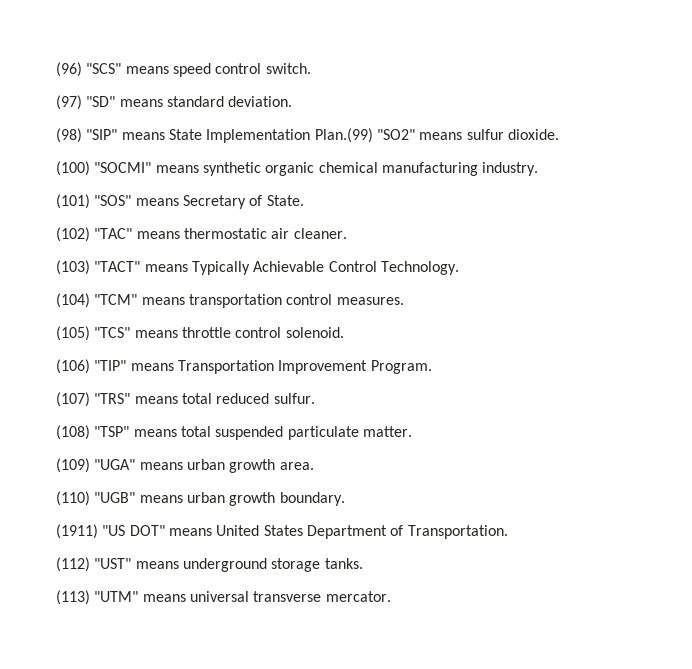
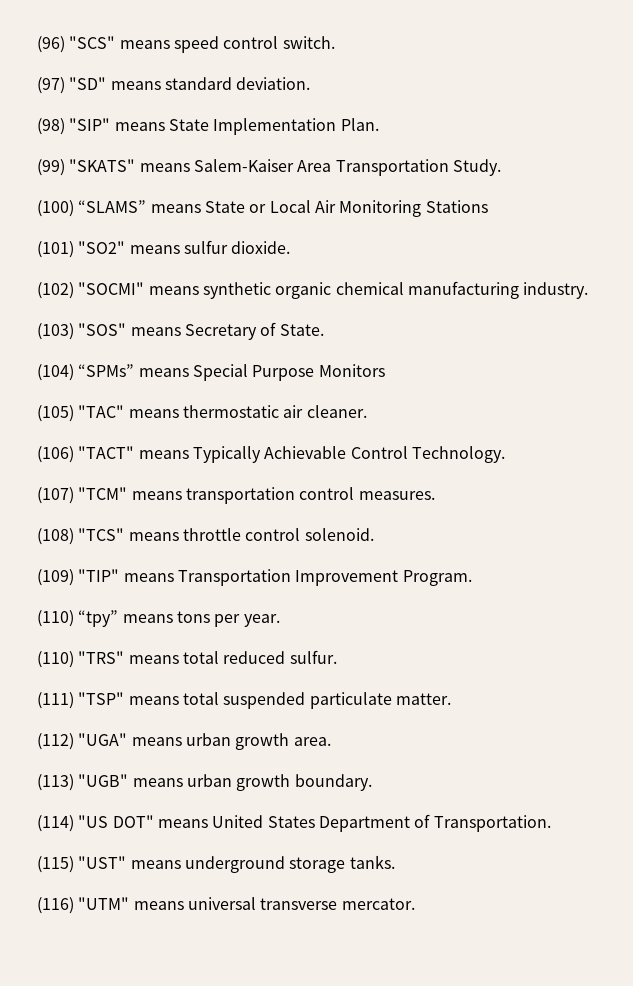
[314,128,373,143] Plan.(99) -> [340,118,379,131] [37,159,501,176] [37,200,488,217] [37,241,74,258] Plan. // (99) "SKATS" means Salem-Kaiser Area Transportation Study. // (100) “SLAMS” means State or Local Air Monitoring Stations // (101)
[56,161,90,176] (100) -> [37,282,74,299] (102)
[56,194,90,209] (101) -> [37,323,74,340] (103)
[56,227,90,242] (102) -> [37,364,385,381] [37,405,74,422] (104) “SPMs” means Special Purpose Monitors // (105)
[56,260,90,275] (103) -> [37,446,74,463] (106)
[56,293,90,308] (104) -> [37,487,74,504] (107)
[56,326,90,341] (105) -> [37,528,74,545] (108)
[56,359,90,374] (106) -> [37,569,74,586] (109)
[56,392,90,407] (107) -> [37,610,280,627] [37,651,74,668] (110) “tpy” means tons per year. // (110)
[56,425,90,440] (108) -> [37,692,74,709] (111)
[56,458,90,473] (109) -> [37,733,74,750] (112)
[56,491,90,506] (110) -> [37,774,74,791] (113)
[56,524,98,539] (1911) -> [37,815,74,832] (114)
[56,557,90,572] (112) -> [37,856,74,873] (115)
[56,590,90,605] (113) -> [37,897,74,914] (116)

